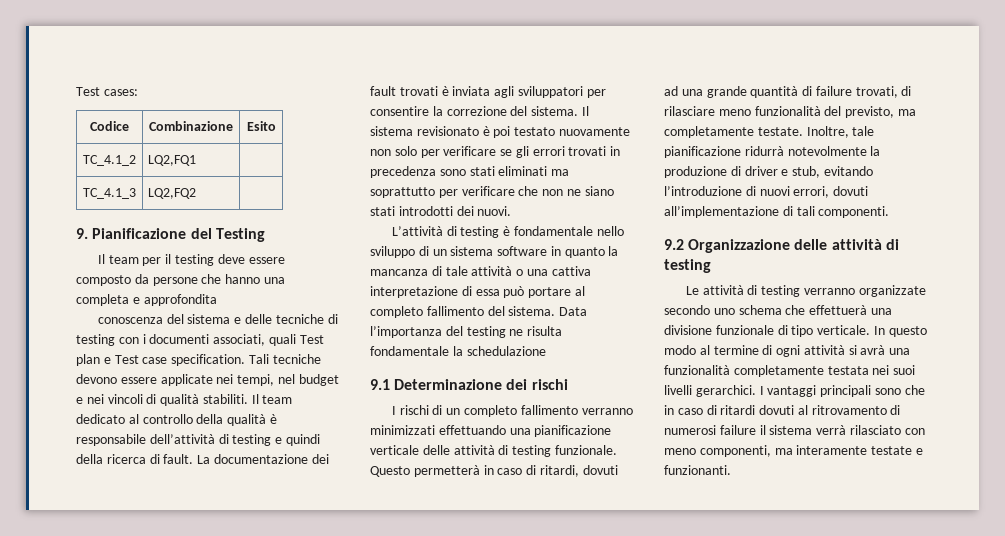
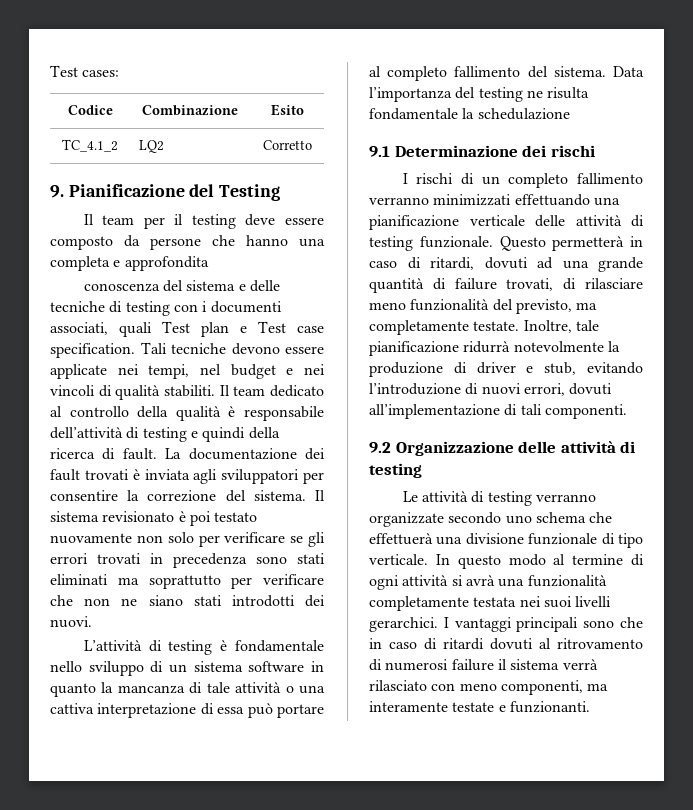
[148,155,197,166] [83,188,136,199] [148,188,197,199] LQ2,FQ1 | // TC_4.1_3 | LQ2,FQ2 | -> [138,140,164,153] [262,140,312,150] LQ2 | Corretto

